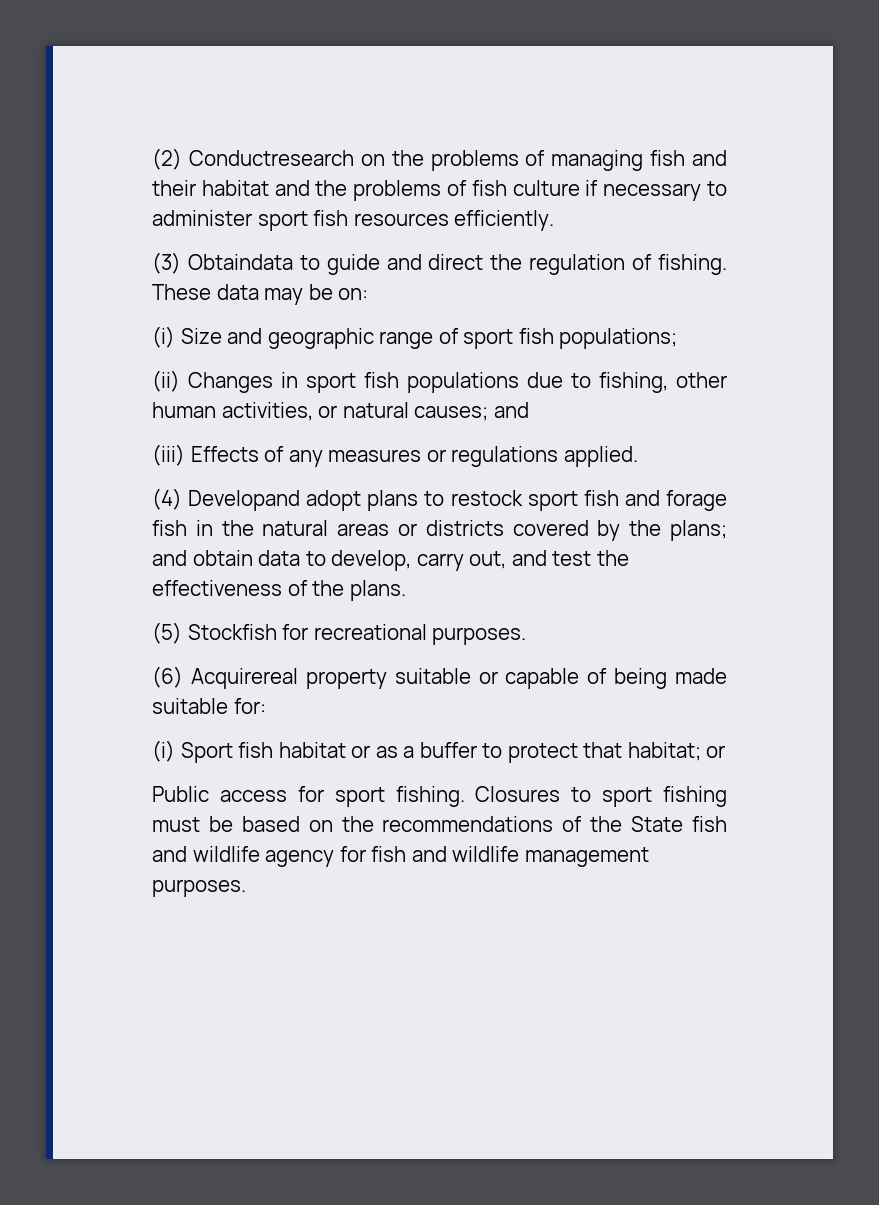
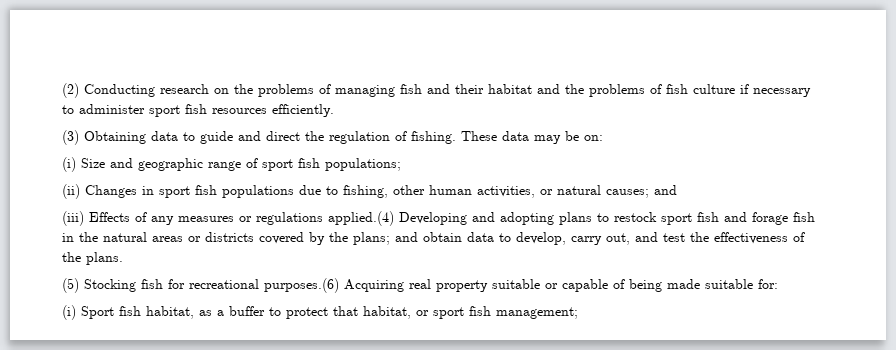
[188,150,354,166] Conductresearch -> [84,84,209,97] Conducting research
[187,254,293,270] Obtaindata -> [84,131,178,144] Obtaining data
[563,446,638,467] [152,488,362,511] applied. // (4) Developand adopt -> [328,211,554,226] applied.(4) Developing and adopting
[187,624,527,645] [152,666,298,689] Stockfish for recreational purposes. // (6) Acquirereal -> [84,278,431,293] Stocking fish for recreational purposes.(6) Acquiring real
[278,742,371,758] habitat or -> [146,306,194,319] habitat,
[627,742,726,761] [152,786,727,807] [152,816,728,832] [152,846,649,867] [152,879,246,897] habitat; or // Public access for sport fishing. Closures to sport fishing must be based on the recommendations of the State fish and wildlife agency for fish and wildlife management purposes. -> [363,306,578,319] habitat, or sport fish management;

